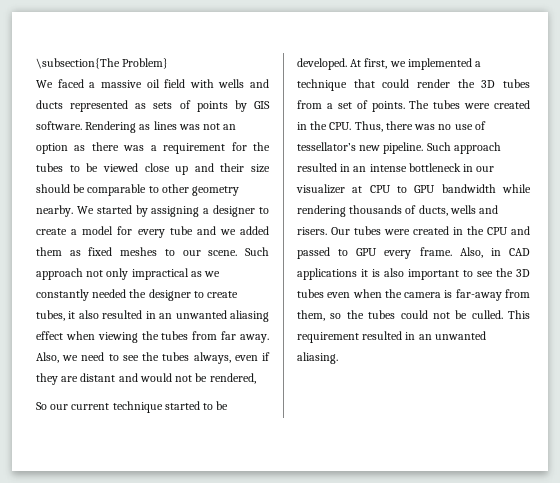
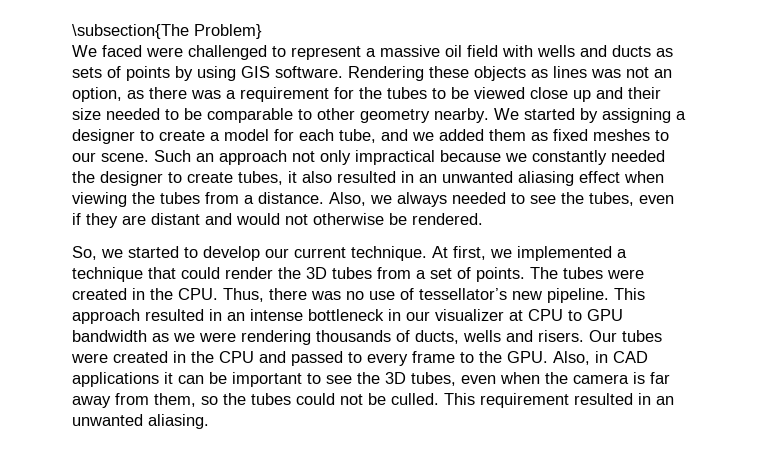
(84, 83) none -> [146,45,361,60] were challenged to represent
[70,100,129,112] represented -> (651, 51) none
(247, 106) none -> [197,66,236,81] using
(137, 127) none -> [429,66,526,81] these objects
[36,143,68,154] option -> [72,87,122,102] option,
[36,184,70,193] should -> [106,108,179,120] needed to
[137,226,193,238] every tube -> [299,129,376,143] each tube,
(269, 251) none -> [196,153,214,162] an
[190,271,202,277] as -> [440,150,501,162] because
[221,331,269,343] [36,352,231,364] far away. Also, we need to see the tubes always, -> [244,192,634,207] a distance. Also, we always needed to see the tubes,
[195,373,256,384] [36,401,229,413] [297,58,347,70] be rendered, // So our current technique started to be developed. -> [313,213,483,225] [72,246,427,261] otherwise be rendered. // So, we started to develop our current technique.
[426,142,451,151] Such -> [614,288,645,300] This
[502,184,531,193] while -> [152,332,236,342] as we were
[356,247,452,259] GPU every frame. -> [367,351,548,366] every frame to the GPU.
[372,268,404,277] is also -> [178,372,227,384] can be
[297,289,324,298] tubes -> [411,372,456,386] tubes,
[455,289,502,301] far-away -> [650,372,670,384] [72,396,111,408] far away

